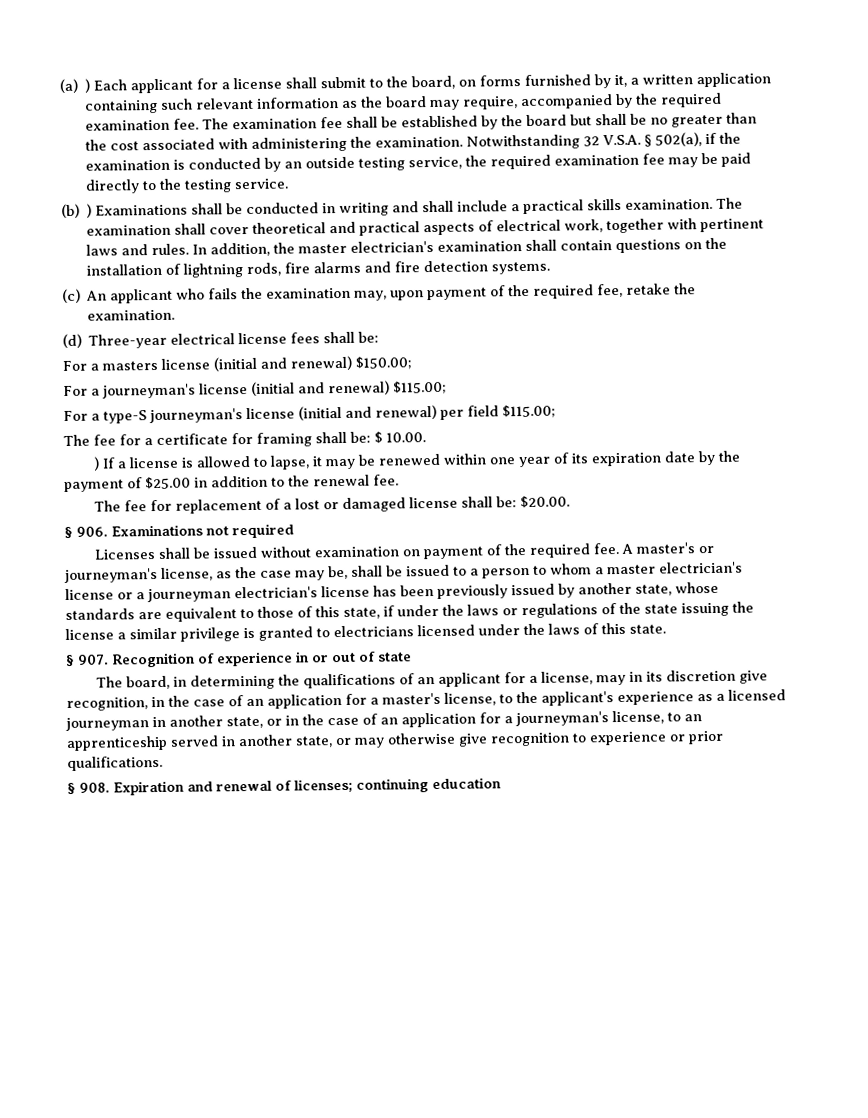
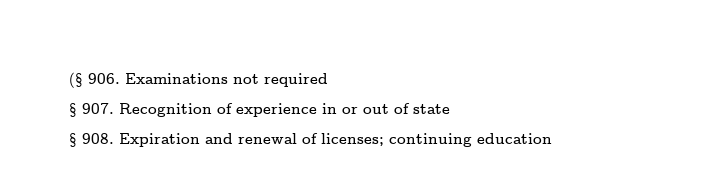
[59,72,772,94] [85,92,723,114] [85,112,758,131] [85,132,742,152] [85,152,752,172] [85,178,289,194] [61,197,744,219] [86,218,765,236] [86,237,728,257] [86,260,551,278] [62,283,697,304] [87,309,176,321] [62,331,380,349] [62,355,412,372] [63,380,447,399] [63,404,556,424] [63,431,426,447] [93,450,741,471] [64,474,399,492] [94,495,571,514] [64,523,294,539] [94,542,715,560] [64,561,743,584] [65,581,719,603] [65,601,754,622] [65,622,666,642] (a) ) Each applicant for a license shall submit to the board, on forms furnished by it, a written application containing such relevant information as the board may require, accompanied by the required examination fee. The examination fee shall be established by the board but shall be no greater than the cost associated with administering the examination. Notwithstanding 32 V.S.A. § 502(a), if the examination is conducted by an outside testing service, the required examination fee may be paid directly to the testing service. // (b) ) Examinations shall be conducted in writing and shall include a practical skills examination. The examination shall cover theoretical and practical aspects of electrical work, together with pertinent laws and rules. In addition, the master electrician's examination shall contain questions on the installation of lightning rods, fire alarms and fire detection systems. // (c) An applicant who fails the examination may, upon payment of the required fee, retake the examination. // (d) Three-year electrical license fees shall be: // For a masters license (initial and renewal) $150.00; // For a journeyman's license (initial and renewal) $115.00; // For a type-S journeyman's license (initial and renewal) per field $115.00; // The fee for a certificate for framing shall be: $ 10.00. // ) If a license is allowed to lapse, it may be renewed within one year of its expiration date by the payment of $25.00 in addition to the renewal fee. // The fee for replacement of a lost or damaged license shall be: $20.00. // § 906. Examinations not required // Licenses shall be issued without examination on payment of the required fee. A master's or journeyman's license, as the case may be, shall be issued to a person to whom a master electrician's license or a journeyman electrician's license has been previously issued by another state, whose standards are equivalent to those of this state, if under the laws or regulations of the state issuing the license a similar privilege is granted to electricians licensed under the laws of this state. -> [69,72,328,88] (§ 906. Examinations not required
[96,669,769,690] [66,689,786,711] [65,710,702,731] [66,730,724,751] [67,755,163,771] // The board, in determining the qualifications of an applicant for a license, may in its discretion give recognition, in the case of an application for a master's license, to the applicant's experience as a licensed journeyman in another state, or in the case of an application for a journeyman's license, to an apprenticeship served in another state, or may otherwise give recognition to experience or prior qualifications. -> (450, 109) none

